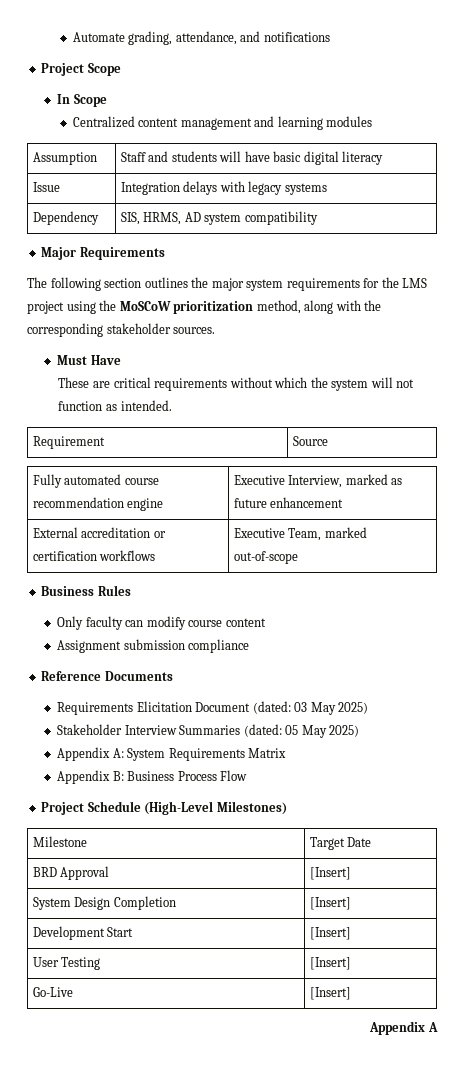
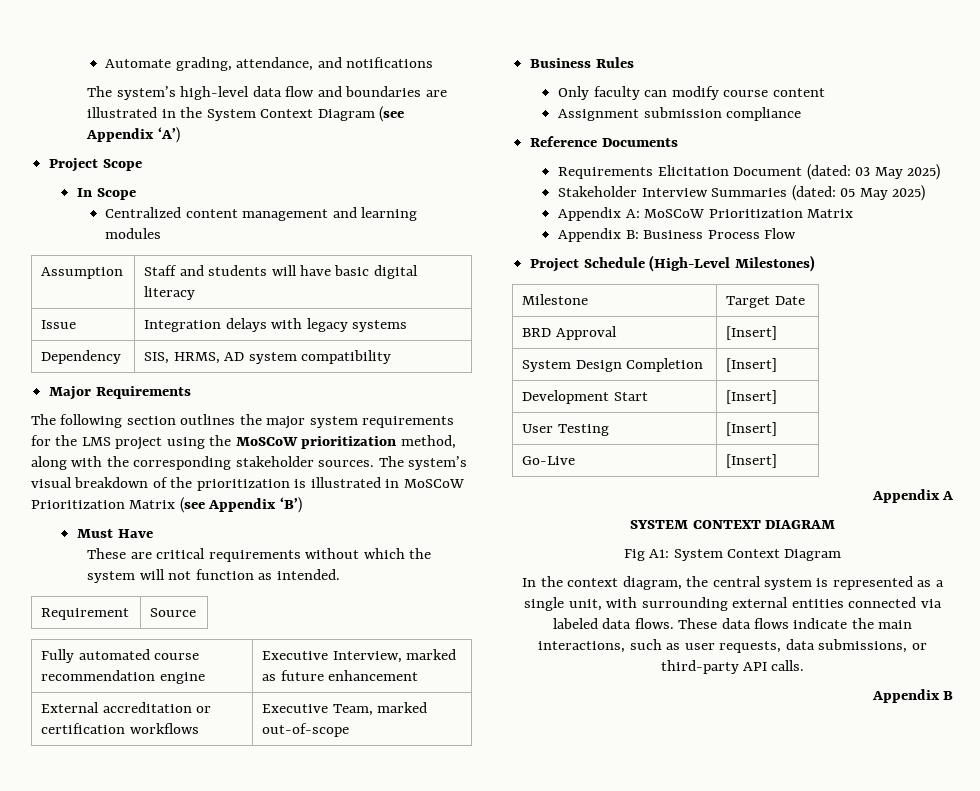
(330, 37) none -> [87,86,447,100] [87,106,405,122] [86,127,180,143] // The system’s high-level data flow and boundaries are illustrated in the System Context Diagram (see Appendix ‘A’)
(216, 330) none -> [378,456,468,470] [31,477,464,491] [31,497,302,513] The system’s visual breakdown of the prioritization is illustrated in MoSCoW Prioritization Matrix (see Appendix ‘B’)
[127,748,245,761] System Requirements -> [644,209,803,218] MoSCoW Prioritization
(438, 1027) none -> [630,520,835,529] [623,549,842,561] [522,576,944,590] [524,597,942,611] [552,618,913,629] [538,639,927,653] [660,660,805,674] [871,689,953,703] // SYSTEM CONTEXT DIAGRAM // Fig A1: System Context Diagram // In the context diagram, the central system is represented as a single unit, with surrounding external entities connected via labeled data flows. These data flows indicate the main interactions, such as user requests, data submissions, or third-party API calls. // Appendix B

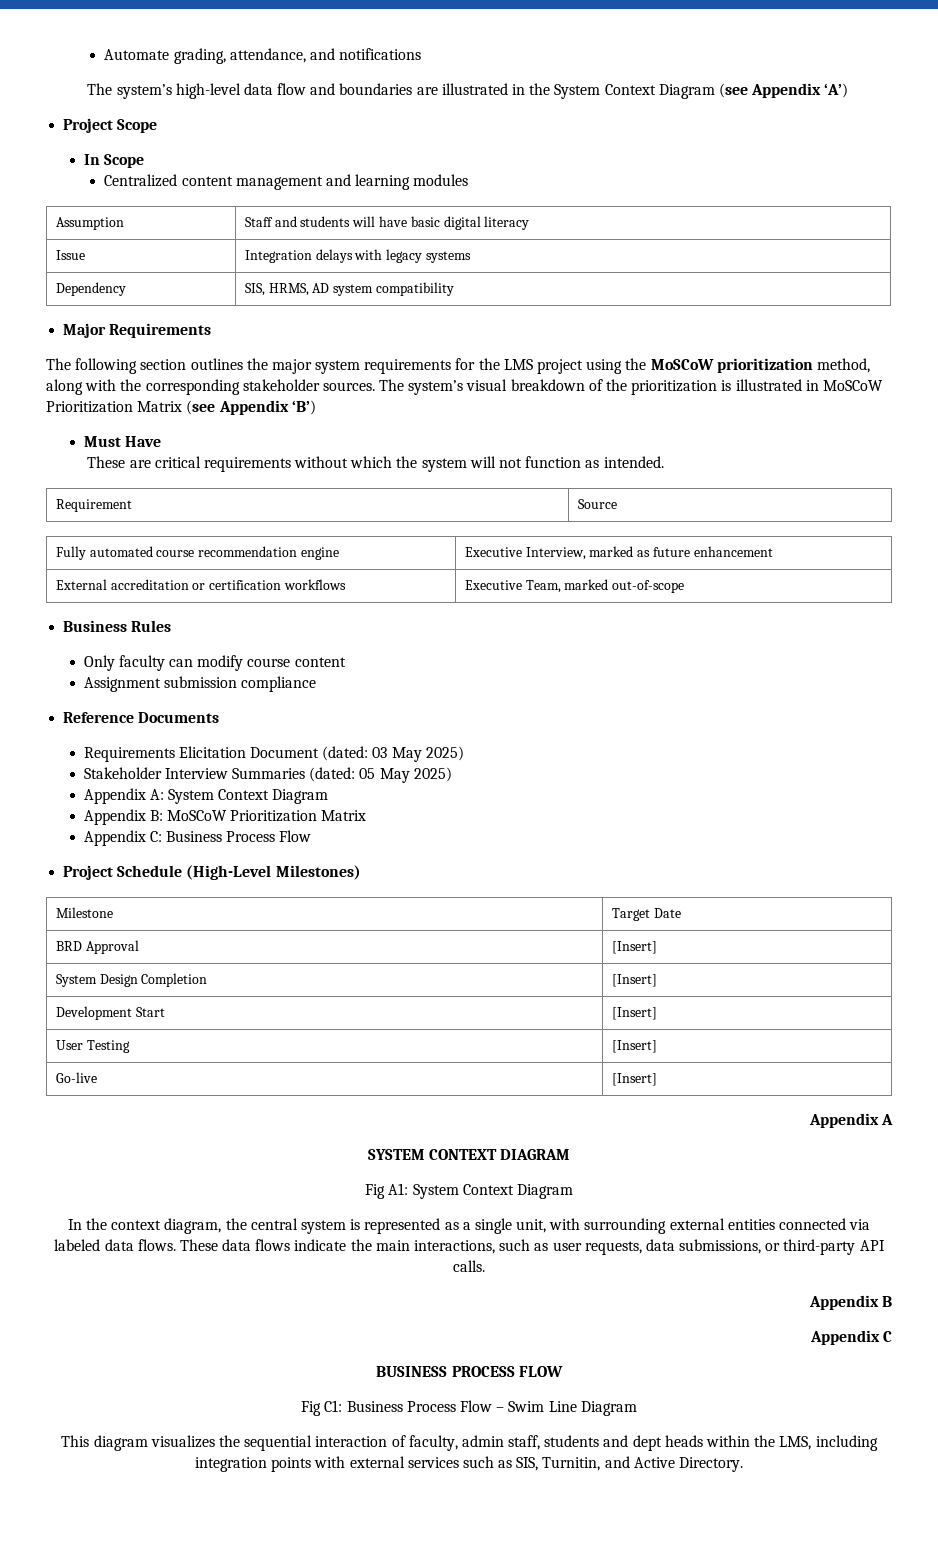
(640, 213) none -> [168,789,329,804] [83,809,163,825] System Context Diagram // Appendix B:
[625,230,639,239] B: -> [149,831,162,842] C:
[522,456,576,465] Go-Live -> [55,1072,97,1083] Go-live
(953, 695) none -> [809,1330,892,1345] [376,1366,563,1377] [301,1400,637,1416] [61,1435,878,1451] [194,1456,744,1472] // Appendix C // BUSINESS PROCESS FLOW // Fig C1: Business Process Flow – Swim Line Diagram // This diagram visualizes the sequential interaction of faculty, admin staff, students and dept heads within the LMS, including integration points with external services such as SIS, Turnitin, and Active Directory.

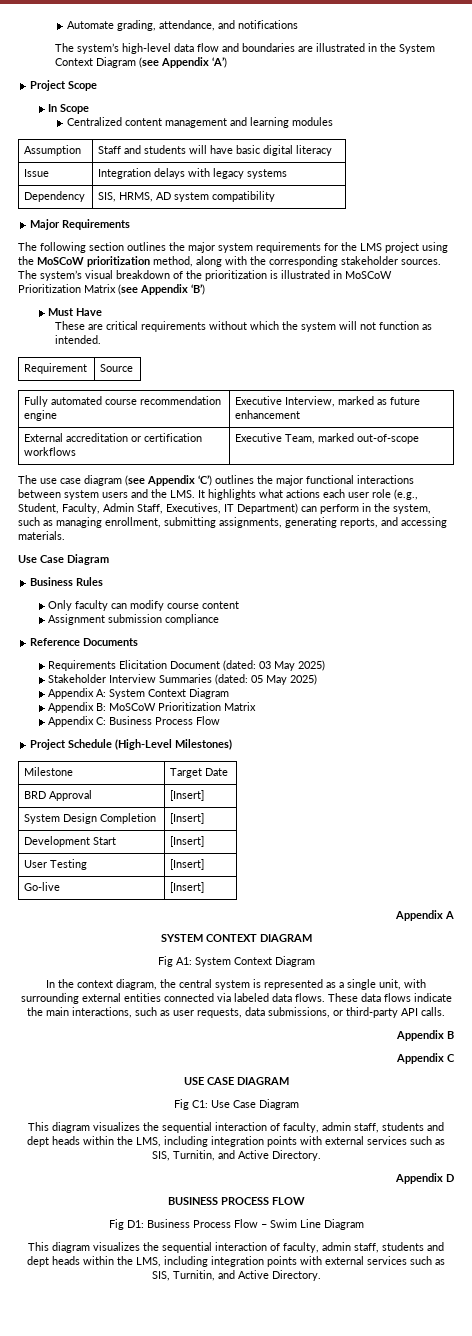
(685, 586) none -> [18,475,414,486] [18,489,418,500] [18,503,431,514] [18,517,447,528] [18,531,65,540] [18,554,109,565] // The use case diagram (see Appendix ‘C’) outlines the major functional interactions between system users and the LMS. It highlights what actions each user role (e.g., Student, Faculty, Admin Staff, Executives, IT Department) can perform in the system, such as managing enrollment, submitting assignments, generating reports, and accessing materials. // Use Case Diagram
(892, 1336) none -> [183,1077,289,1085] [173,1099,299,1110] [28,1122,444,1133] [27,1136,445,1147] [151,1150,321,1161] [395,1173,454,1184] // USE CASE DIAGRAM // Fig C1: Use Case Diagram // This diagram visualizes the sequential interaction of faculty, admin staff, students and dept heads within the LMS, including integration points with external services such as SIS, Turnitin, and Active Directory. // Appendix D
[324,1400,343,1412] C1: -> [126,1220,144,1228] D1:

